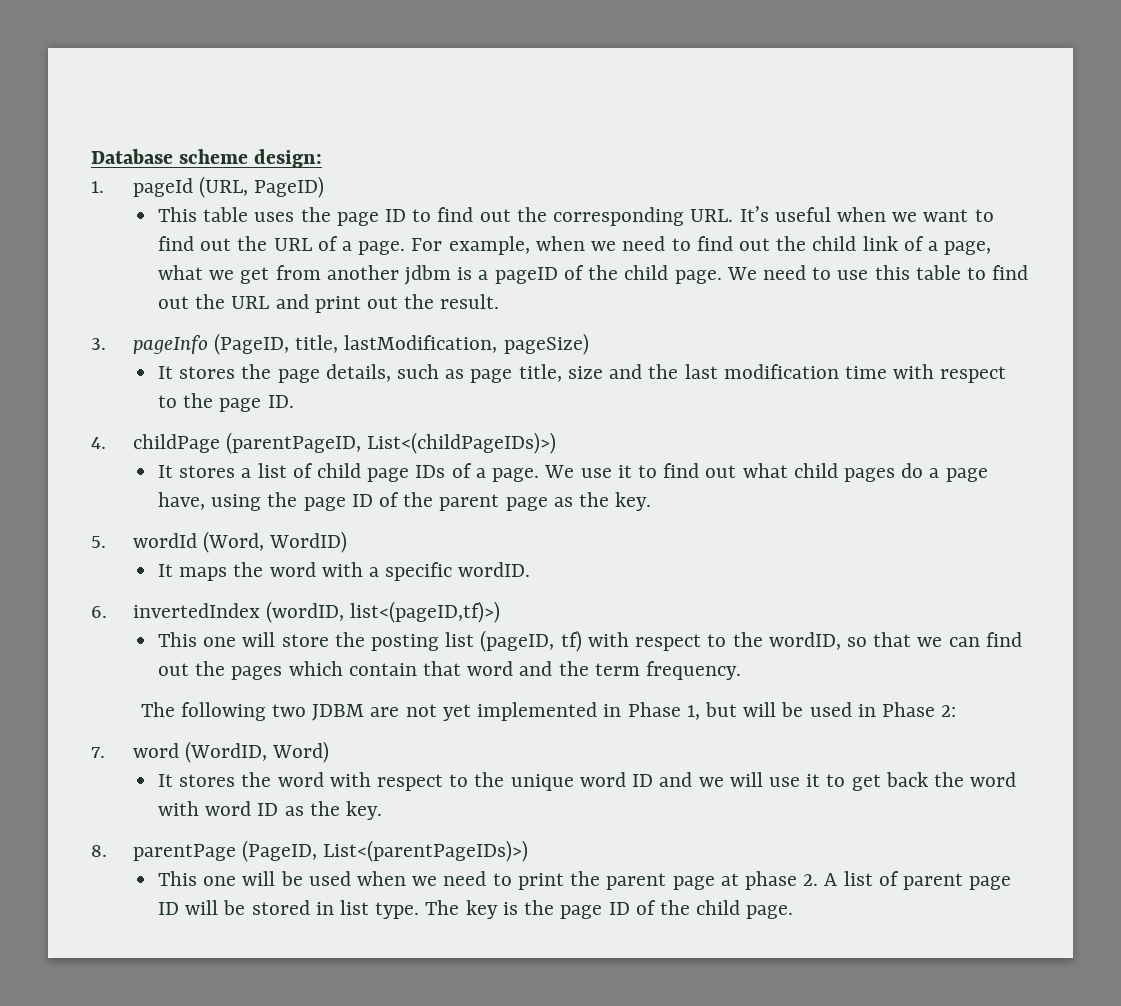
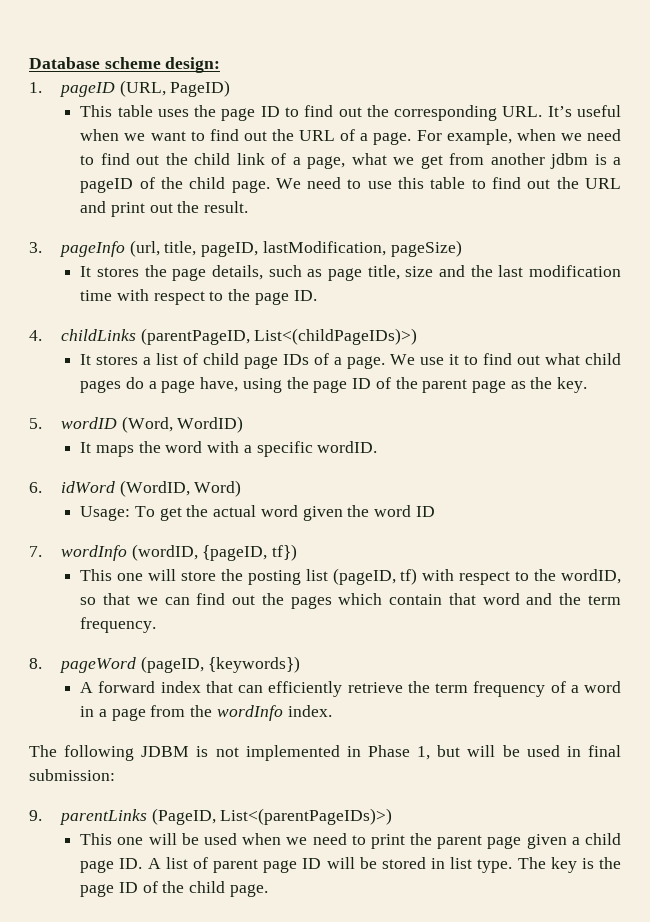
[132,178,193,197] pageId -> [59,82,116,97] pageID
[213,333,339,355] (PageID, title, -> [129,240,259,257] (url, title, pageID,
[132,434,220,453] childPage -> [61,329,137,341] childLinks
[132,533,197,548] wordId -> [61,417,118,429] wordID
[132,601,501,623] invertedIndex (wordID, list<(pageID,tf)>) -> [61,480,242,497] [80,505,435,521] [29,544,298,561] idWord (WordID, Word) // Usage: To get the actual word given the word ID // 7. wordInfo (wordID, {pageID, tf})
[140,702,471,721] The following two JDBM are not yet -> [29,656,301,673] [80,681,621,697] [80,705,332,721] [29,745,239,761] 8. pageWord (pageID, {keywords}) // A forward index that can efficiently retrieve the term frequency of a word in a page from the wordInfo index. // The following JDBM is not
[881,702,957,717] [91,741,330,763] [157,772,1017,791] [157,801,383,820] [91,844,236,861] Phase 2: // 7. word (WordID, Word) // It stores the word with respect to the unique word ID and we will use it to get back the word with word ID as the key. // 8. parentPage -> [588,745,621,757] [29,769,115,781] [29,809,148,825] final submission: // 9. parentLinks
[720,871,819,890] at phase 2. -> [526,833,621,849] [80,858,143,873] given a child page ID.

